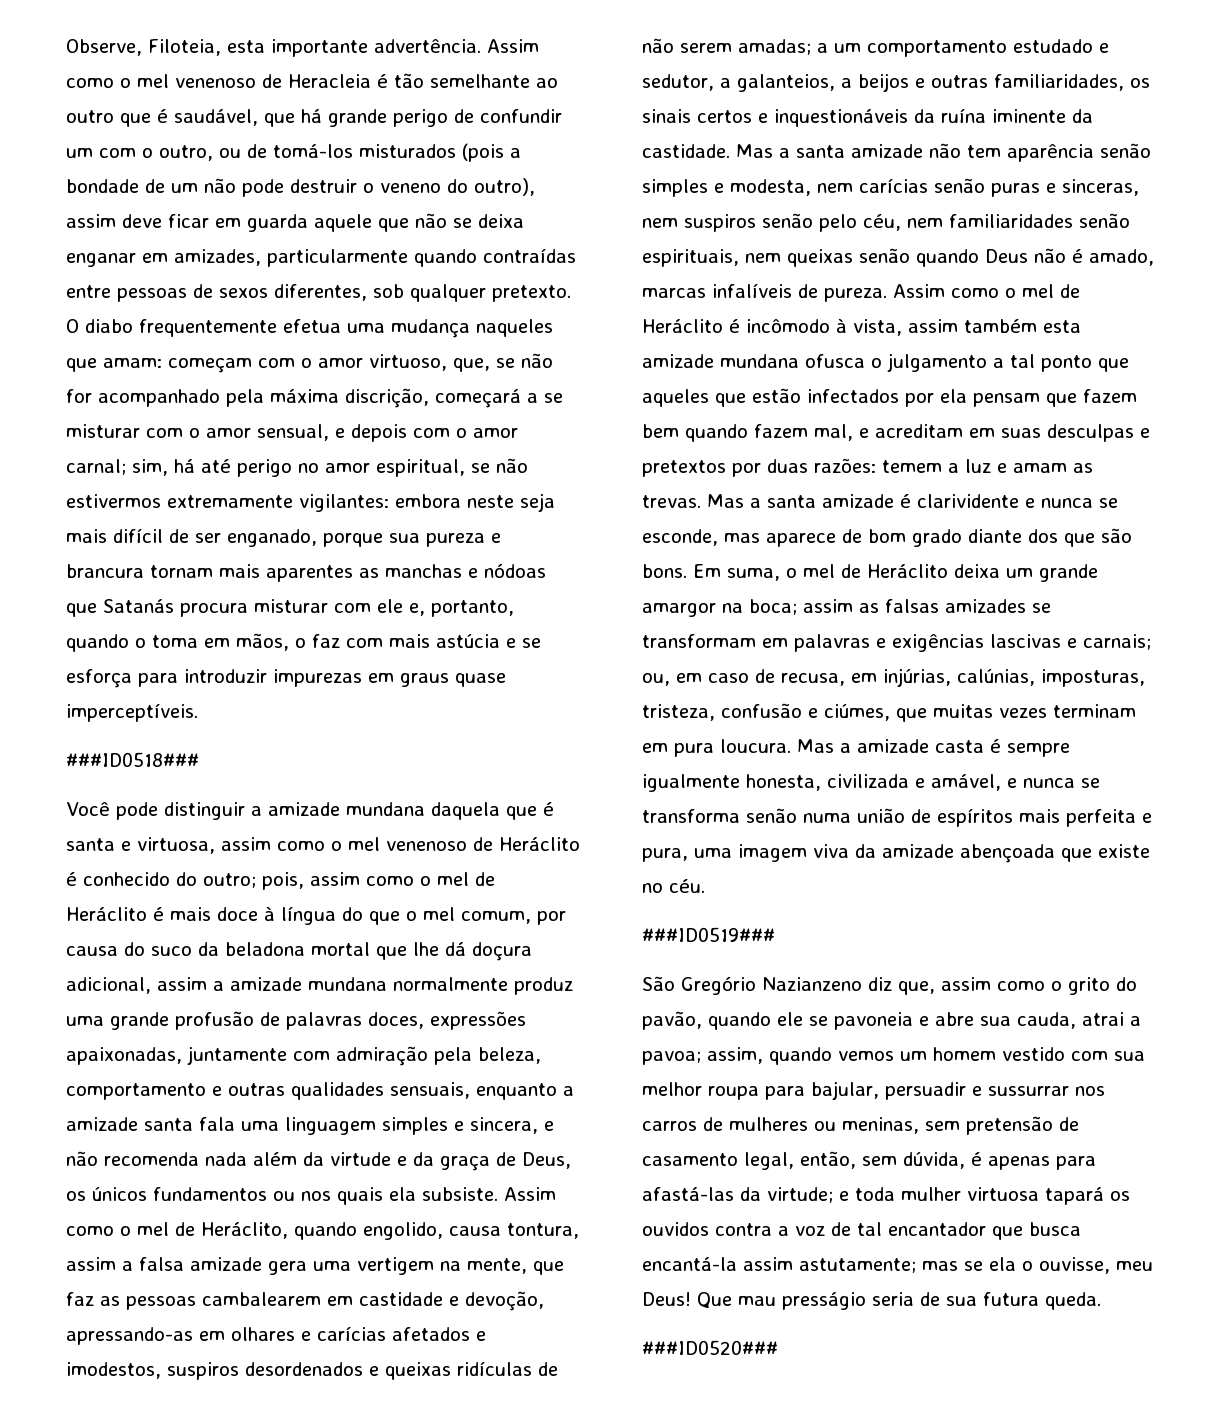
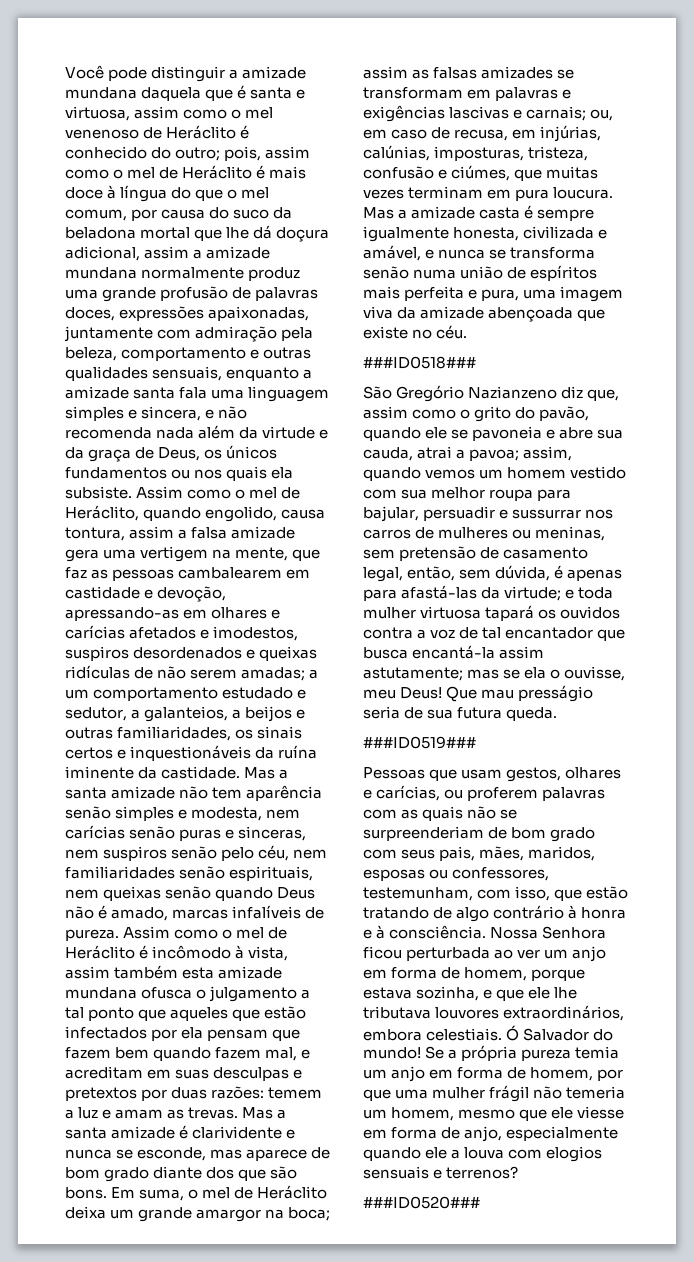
[66,39,539,57] [66,73,558,88] [66,109,562,127] [66,143,521,162] [66,178,535,197] [66,213,524,232] [66,248,576,267] [66,284,571,302] [66,319,553,338] [66,353,553,373] [66,388,563,408] [66,424,518,442] [66,458,528,477] [66,493,555,512] [66,528,501,547] [66,563,546,582] [66,599,514,617] [66,633,541,652] [66,669,506,688] [66,703,198,722] [66,752,199,767] Observe, Filoteia, esta importante advertência. Assim como o mel venenoso de Heracleia é tão semelhante ao outro que é saudável, que há grande perigo de confundir um com o outro, ou de tomá-los misturados (pois a bondade de um não pode destruir o veneno do outro), assim deve ficar em guarda aquele que não se deixa enganar em amizades, particularmente quando contraídas entre pessoas de sexos diferentes, sob qualquer pretexto. O diabo frequentemente efetua uma mudança naqueles que amam: começam com o amor virtuoso, que, se não for acompanhado pela máxima discrição, começará a se misturar com o amor sensual, e depois com o amor carnal; sim, há até perigo no amor espiritual, se não estivermos extremamente vigilantes: embora neste seja mais difícil de ser enganado, porque sua pureza e brancura tornam mais aparentes as manchas e nódoas que Satanás procura misturar com ele e, portanto, quando o toma em mãos, o faz com mais astúcia e se esforça para introduzir impurezas em graus quase imperceptíveis. // ###ID0518### // -> (65, 72) none
[642,927,775,942] ###ID0519### -> [363,356,476,369] ###ID0518###
(1101, 1301) none -> [363,736,476,749] [363,767,622,782] [363,785,606,801] [363,806,518,821] [363,826,596,842] [363,846,596,861] [363,867,550,881] [363,886,629,901] [363,905,627,922] [363,925,607,939] [363,946,607,962] [363,967,586,981] [363,986,578,1001] [363,1005,625,1021] [363,1025,614,1041] [363,1045,620,1061] [363,1066,624,1082] [363,1085,626,1102] [363,1106,625,1121] [363,1126,619,1142] [363,1146,603,1162] [363,1166,519,1179] // ###ID0519### // Pessoas que usam gestos, olhares e carícias, ou proferem palavras com as quais não se surpreenderiam de bom grado com seus pais, mães, maridos, esposas ou confessores, testemunham, com isso, que estão tratando de algo contrário à honra e à consciência. Nossa Senhora ficou perturbada ao ver um anjo em forma de homem, porque estava sozinha, e que ele lhe tributava louvores extraordinários, embora celestiais. Ó Salvador do mundo! Se a própria pureza temia um anjo em forma de homem, por que uma mulher frágil não temeria um homem, mesmo que ele viesse em forma de anjo, especialmente quando ele a louva com elogios sensuais e terrenos?

